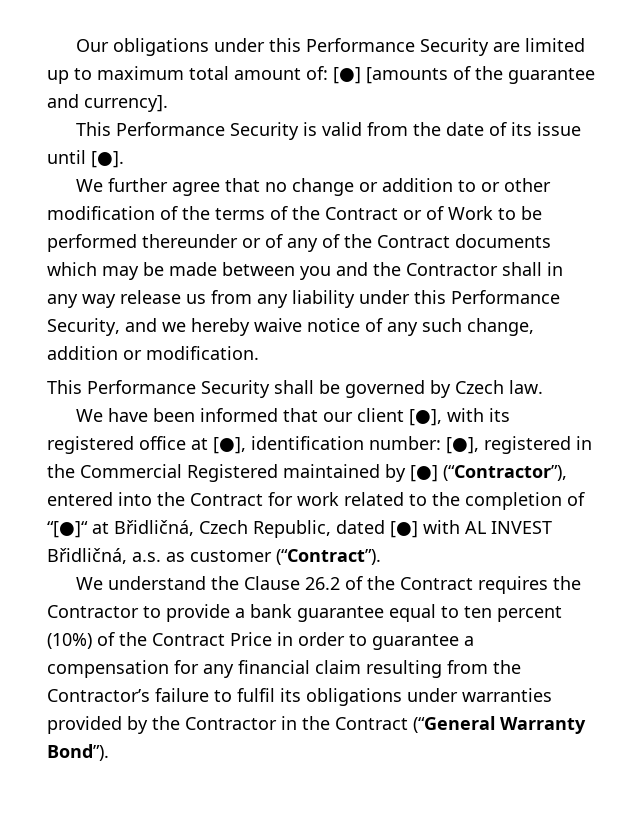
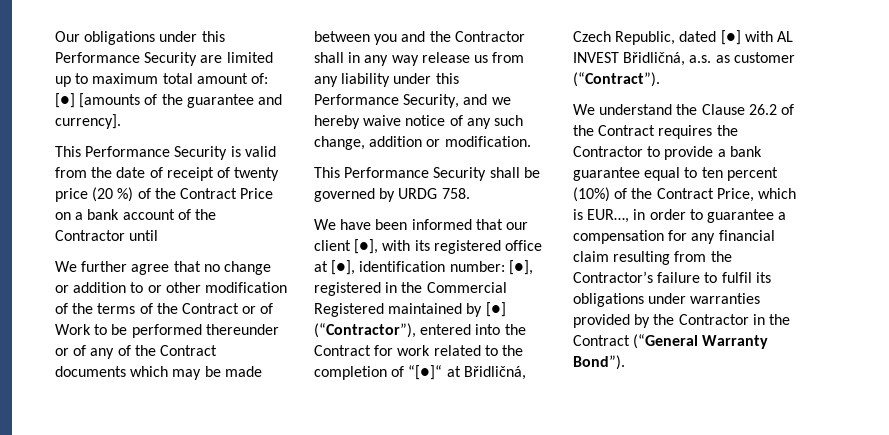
[510,122,581,136] its issue -> [166,167,280,181] [55,187,274,202] [55,209,216,220] [55,230,125,241] receipt of twenty price (20 %) of the Contract Price on a bank account of the Contractor
[91,151,124,168] [●]. -> (159, 235) none
[455,380,543,394] Czech law. -> [398,188,470,199] URDG 758.
[230,632,272,646] Price -> [716,188,796,202] [573,209,630,223] Price, which is EUR…,

